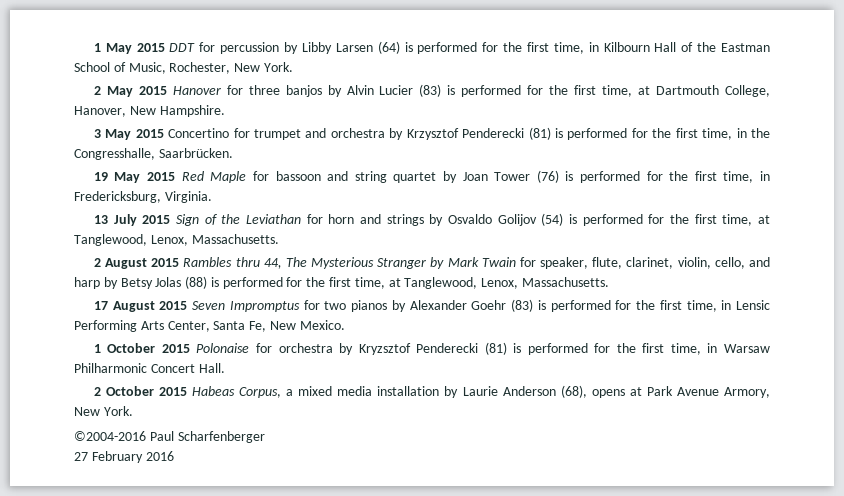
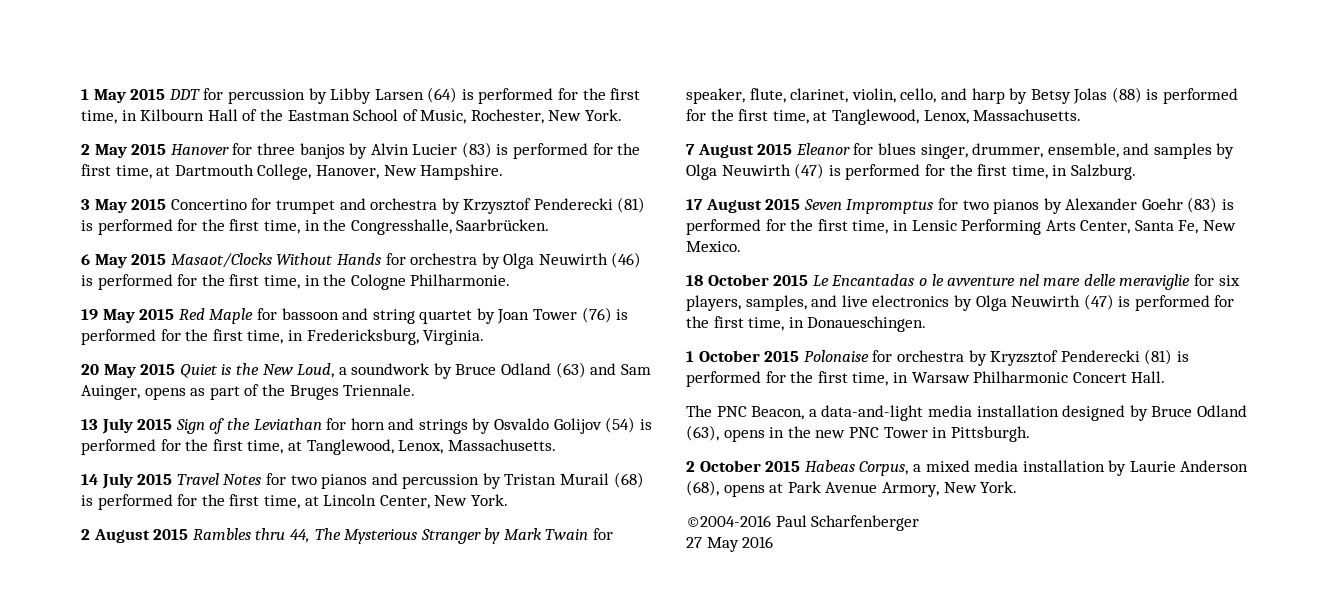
(233, 153) none -> [81,252,642,269] [81,274,511,290] // 6 May 2015 Masaot/Clocks Without Hands for orchestra by Olga Neuwirth (46) is performed for the first time, in the Cologne Philharmonie.
(212, 197) none -> [81,362,651,379] [81,384,416,400] // 20 May 2015 Quiet is the New Loud, a soundwork by Bruce Odland (63) and Sam Auinger, opens as part of the Bruges Triennale.
(279, 239) none -> [81,472,644,489] [81,494,508,510] // 14 July 2015 Travel Notes for two pianos and percussion by Tristan Murail (68) is performed for the first time, at Lincoln Center, New York.
(609, 282) none -> [686,143,1235,159] [686,163,1136,180] // 7 August 2015 Eleanor for blues singer, drummer, ensemble, and samples by Olga Neuwirth (47) is performed for the first time, in Salzburg.
(345, 325) none -> [686,274,1240,290] [686,294,1235,311] [686,316,927,332] // 18 October 2015 Le Encantadas o le avventure nel mare delle meraviglie for six players, samples, and live electronics by Olga Neuwirth (47) is performed for the first time, in Donaueschingen.
(225, 368) none -> [686,405,1247,421] [686,425,1030,442] // The PNC Beacon, a data-and-light media installation designed by Bruce Odland (63), opens in the new PNC Tower in Pittsburgh.
[91,451,143,463] February -> [706,537,739,552] May

